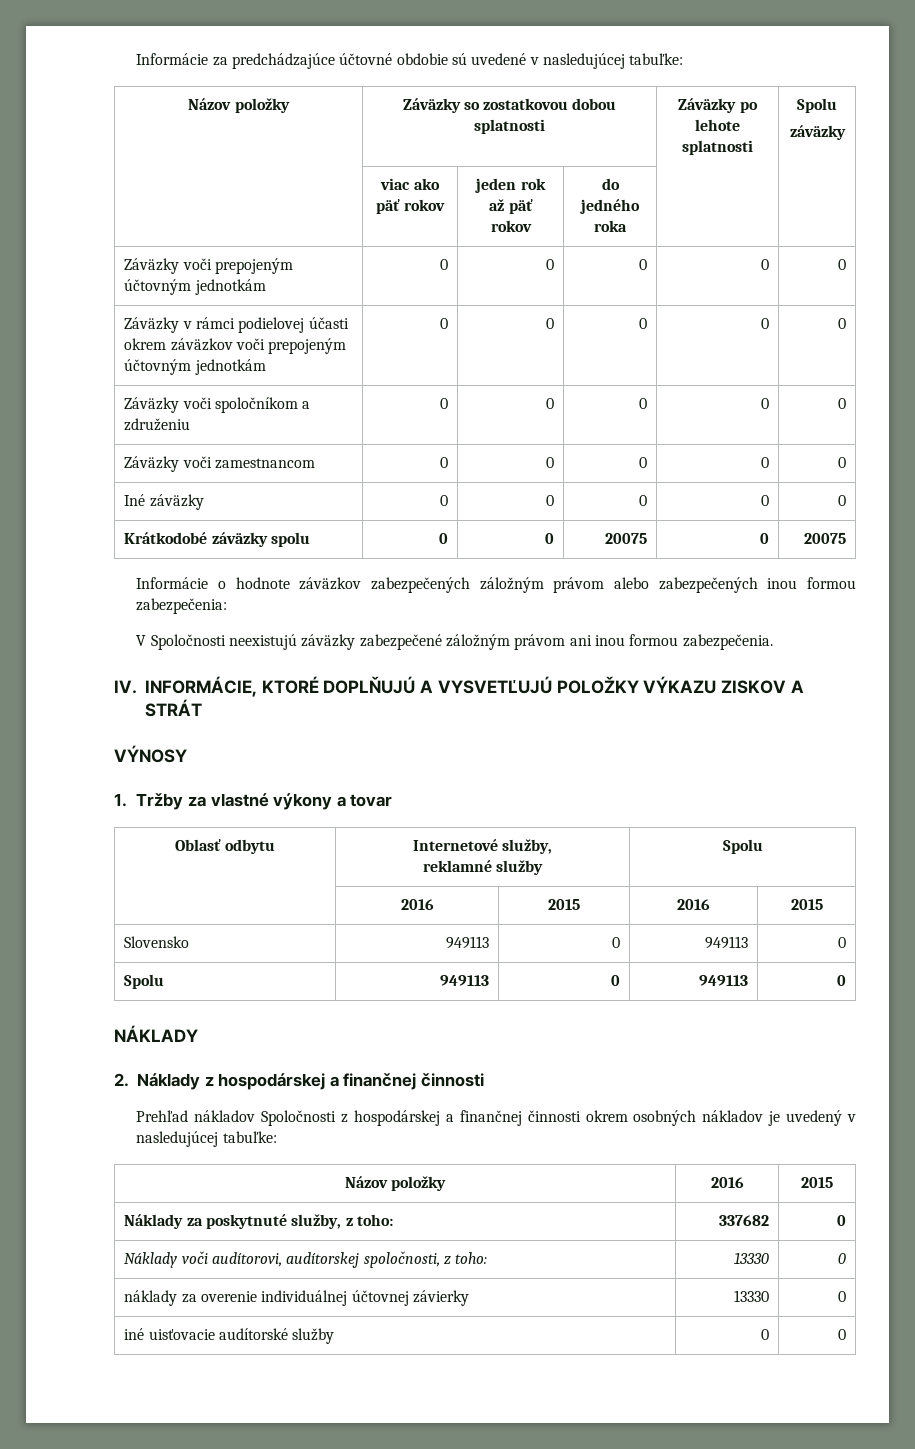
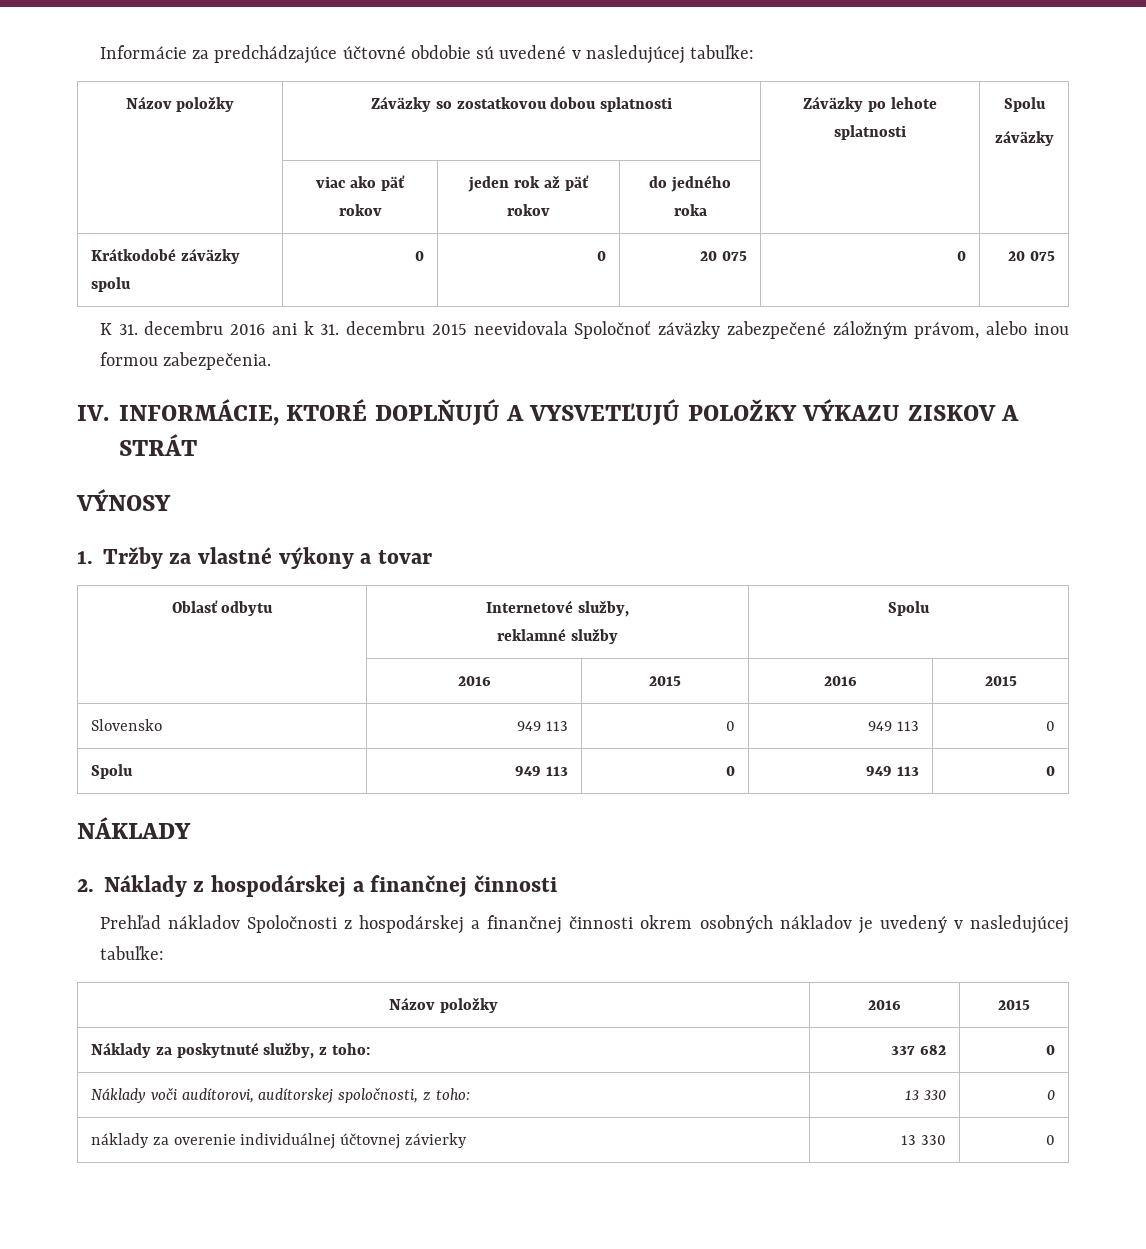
[124,258,293,274] [124,279,266,295] [439,259,448,270] [545,259,554,270] [638,259,647,270] [760,259,769,270] [837,259,846,270] [124,317,349,333] [124,338,347,354] [124,359,266,375] [439,318,448,329] [545,318,554,329] [638,318,647,329] [760,318,769,329] [837,318,846,329] [124,397,311,413] [124,418,191,431] [439,398,448,409] [545,398,554,409] [638,398,647,409] [760,398,769,409] [837,398,846,409] [124,456,315,472] [439,457,448,468] [545,457,554,468] [638,457,647,468] [760,457,769,468] [837,457,846,468] [124,494,204,510] [439,495,448,506] [545,495,554,506] [638,495,647,506] [760,495,769,506] [837,495,846,506] // Záväzky voči prepojeným účtovným jednotkám | 0 | 0 | 0 | 0 | 0 // Záväzky v rámci podielovej účasti okrem záväzkov voči prepojeným účtovným jednotkám | 0 | 0 | 0 | 0 | 0 // Záväzky voči spoločníkom a združeniu | 0 | 0 | 0 | 0 | 0 // Záväzky voči zamestnancom | 0 | 0 | 0 | 0 | 0 // Iné záväzky | 0 | 0 | 0 | 0 | 0 -> (707, 210) none
[604,533,647,544] [759,533,769,544] [803,533,846,544] [136,577,857,593] [136,598,228,614] [136,634,298,650] 20075 | 0 | 20075 // Informácie o hodnote záväzkov zabezpečených záložným právom alebo zabezpečených inou formou zabezpečenia: // V Spoločnosti neexistujú -> [700,251,747,261] [956,251,966,261] [1008,251,1055,261] [99,321,652,339] 20 075 | 0 | 20 075 // K 31. decembru 2016 ani k 31. decembru 2015 neevidovala Spoločnoť
[514,634,592,650] právom ani -> [914,321,1028,339] právom, alebo
[445,936,489,949] [611,937,620,948] [704,936,748,949] 949113 | 0 | 949113 -> [517,721,568,731] [725,721,735,731] [868,721,919,731] 949 113 | 0 | 949 113
[439,975,489,986] [610,975,620,986] [698,975,748,986] 949113 | 0 | 949113 -> [515,766,568,776] [725,766,735,776] [866,766,919,776] 949 113 | 0 | 949 113
[718,1215,769,1226] 337682 -> [891,1045,946,1055] 337 682
[733,1252,769,1264] 13330 -> [905,1090,946,1100] 13 330
[733,1290,769,1302] [837,1291,846,1302] [124,1328,335,1344] [760,1329,769,1340] [837,1329,846,1340] 13330 | 0 // iné uisťovacie audítorské služby | 0 | 0 -> [901,1135,946,1145] [1045,1135,1055,1145] 13 330 | 0

